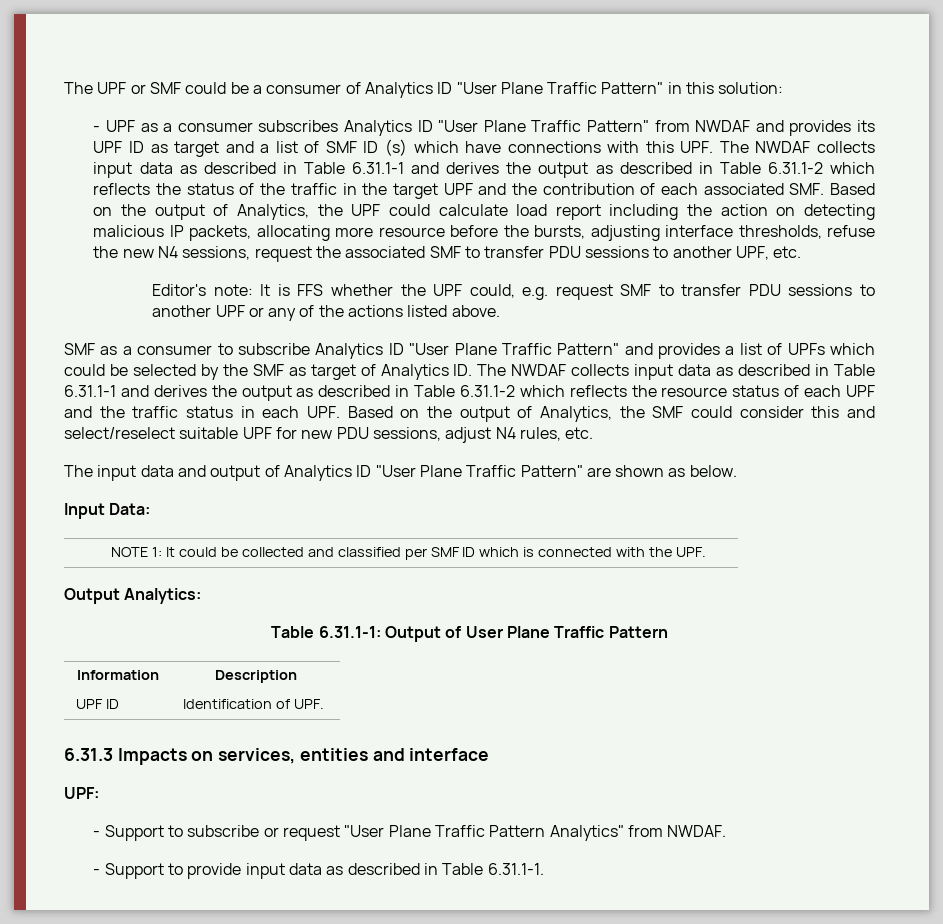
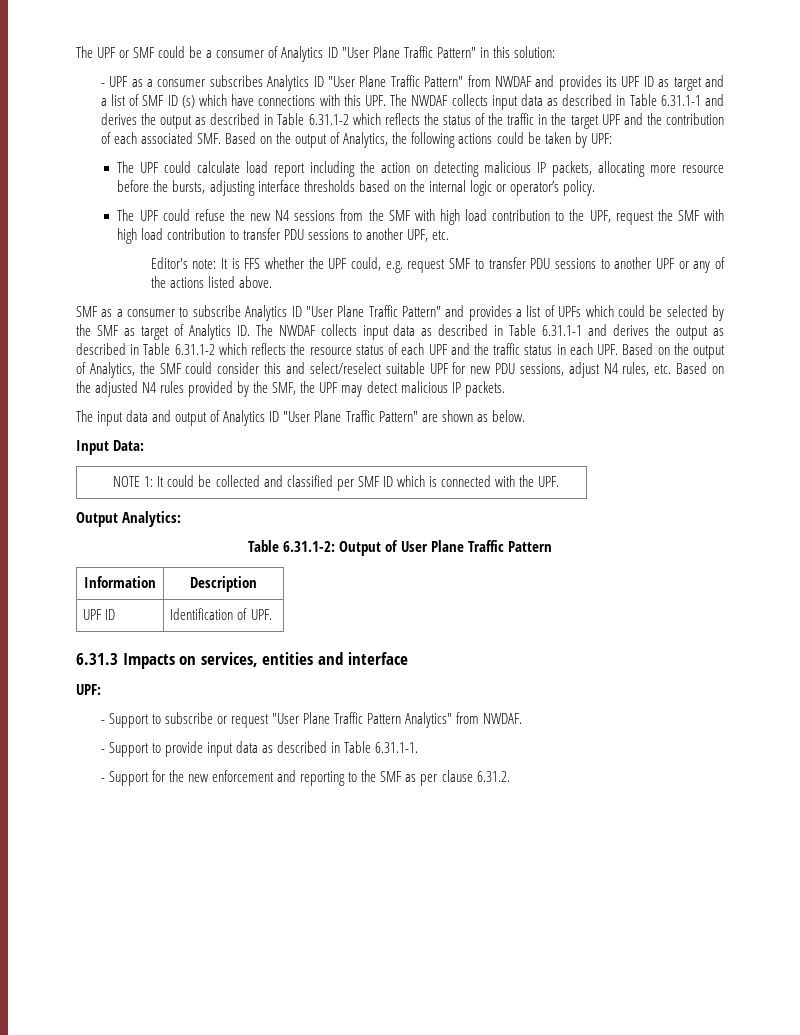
(343, 210) none -> [411,132,612,148] [117,161,135,173] following actions could be taken by UPF: // The
[738,225,876,239] [93,246,461,262] thresholds, refuse the new N4 sessions, request the associated SMF -> [303,180,596,196] [117,209,725,225] [117,228,226,244] thresholds based on the internal logic or operator’s policy. // The UPF could refuse the new N4 sessions from the SMF with high load contribution to the UPF, request the SMF with high load contribution
(594, 433) none -> [676,362,725,374] [76,381,505,397] Based on the adjusted N4 rules provided by the SMF, the UPF may detect malicious IP packets.
[318,626,381,638] 6.31.1-1: -> [283,541,336,552] 6.31.1-2:
(544, 869) none -> [100,770,510,786] // - Support for the new enforcement and reporting to the SMF as per clause 6.31.2.

